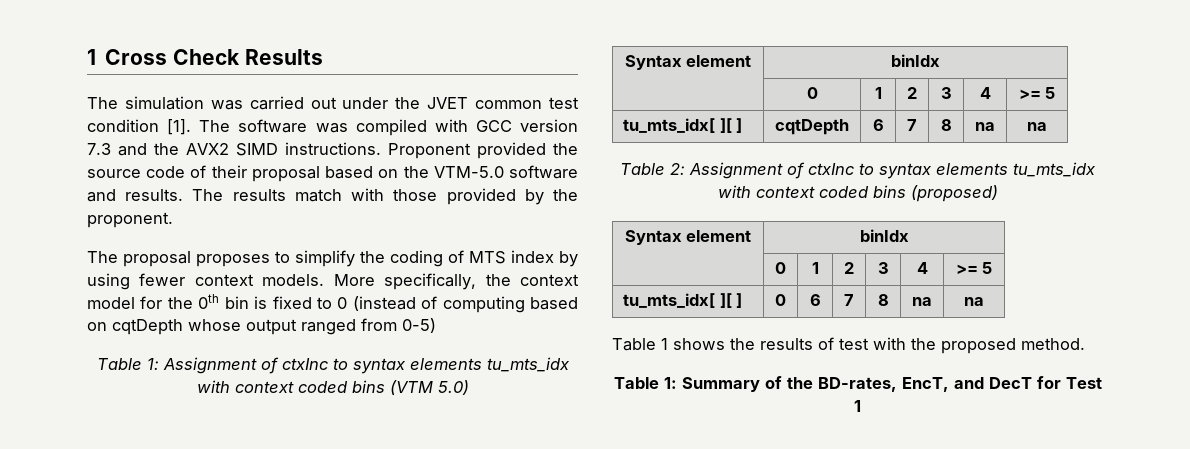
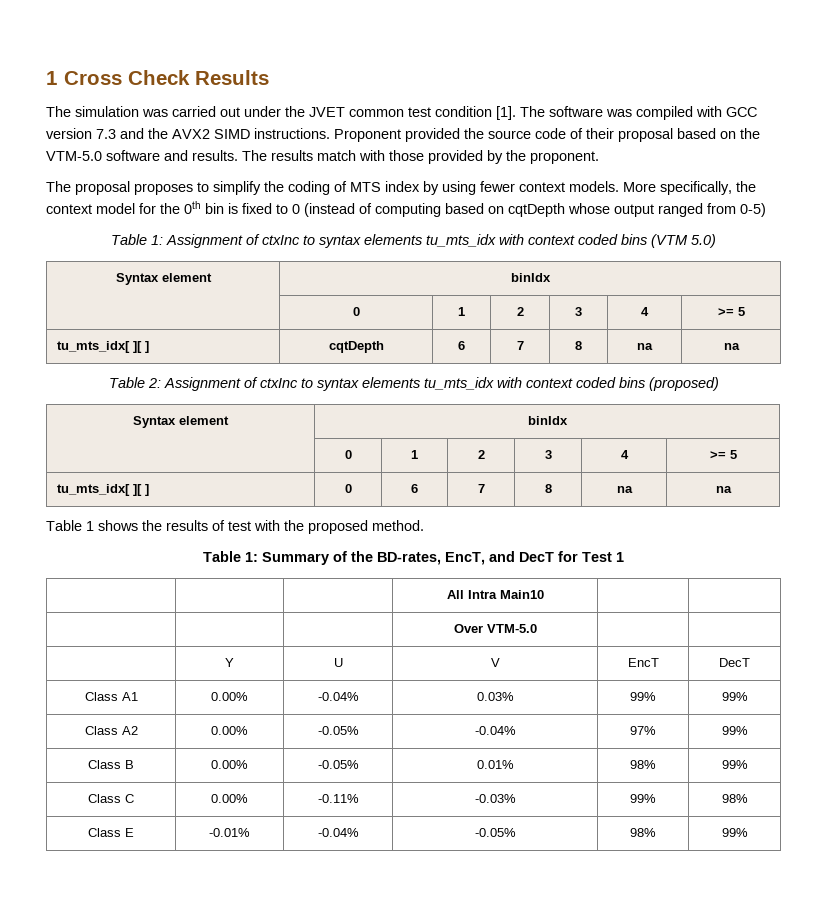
(861, 406) none -> [446,590,544,599] [453,624,537,633] [225,658,234,667] [333,658,343,667] [490,658,500,667] [627,658,659,667] [719,658,750,667] [84,692,138,701] [211,692,248,701] [317,692,359,701] [476,692,514,701] [630,692,656,701] [721,692,748,701] [84,726,138,735] [211,726,248,735] [317,726,359,735] [474,726,516,735] [630,726,656,735] [721,726,748,735] [88,760,134,769] [211,760,248,769] [317,760,359,769] [476,760,514,769] [630,760,656,769] [721,760,748,769] [88,794,134,803] [211,794,248,803] [317,794,359,803] [474,794,516,803] [630,794,656,803] [721,794,748,803] [88,828,134,837] [209,828,250,837] [317,828,359,837] [474,828,516,837] [630,828,656,837] [721,828,748,837] // | | | All Intra Main10 | | // | | | Over VTM-5.0 | | // | Y | U | V | EncT | DecT // Class A1 | 0.00% | -0.04% | 0.03% | 99% | 99% // Class A2 | 0.00% | -0.05% | -0.04% | 97% | 99% // Class B | 0.00% | -0.05% | 0.01% | 98% | 99% // Class C | 0.00% | -0.11% | -0.03% | 99% | 98% // Class E | -0.01% | -0.04% | -0.05% | 98% | 99%

